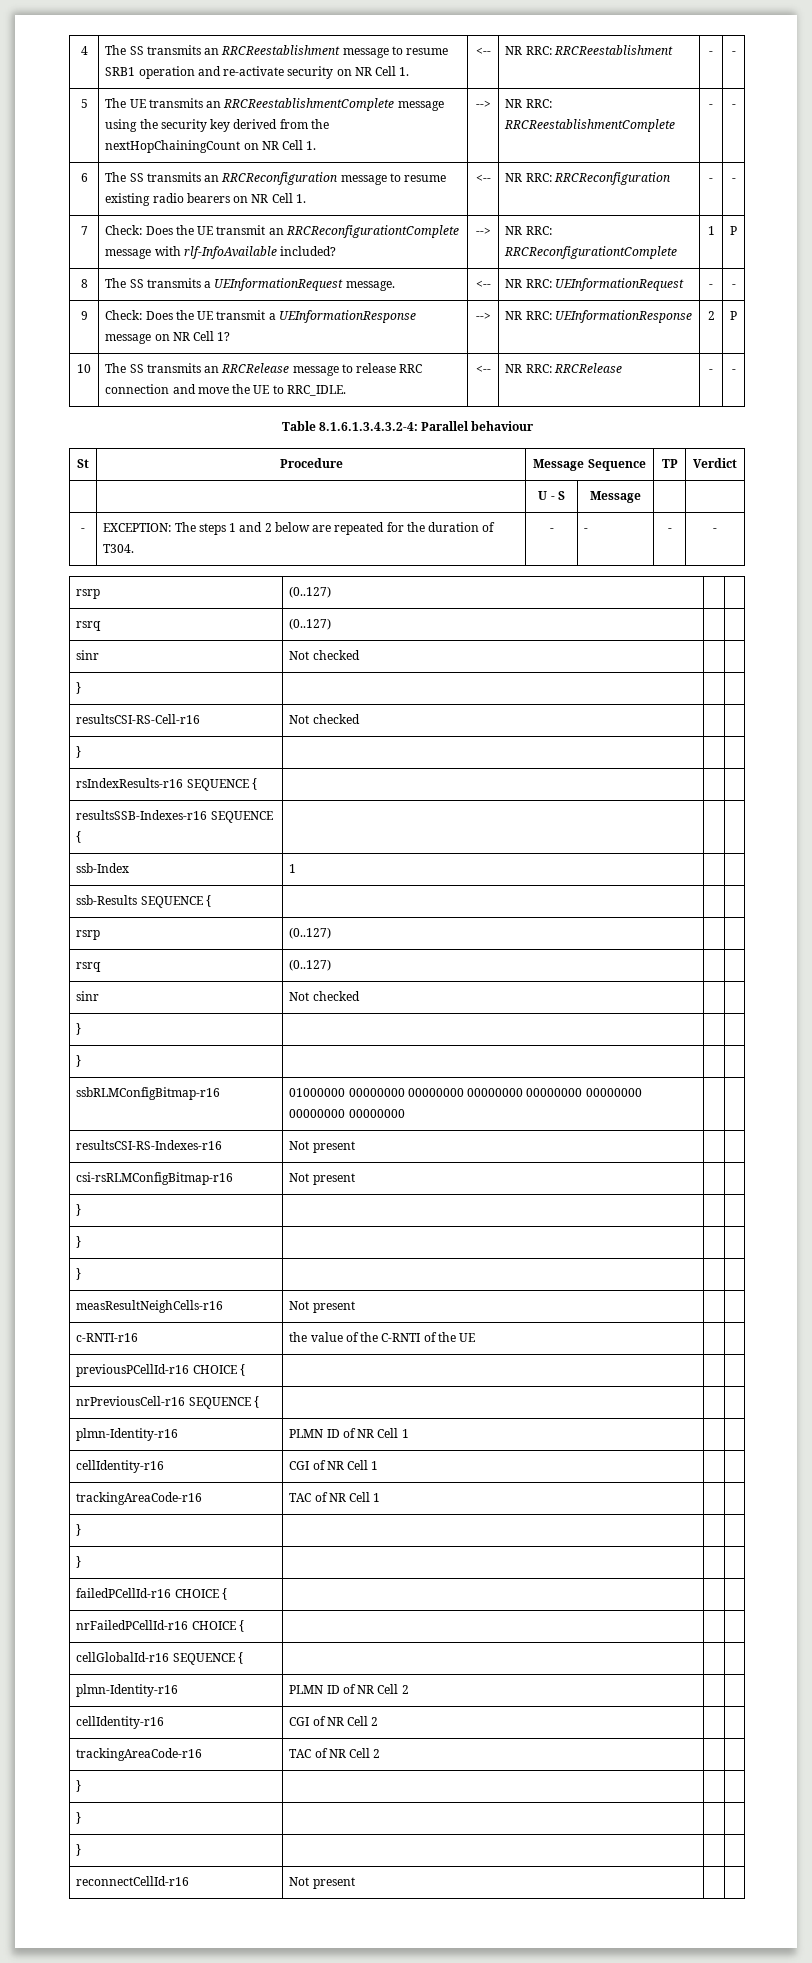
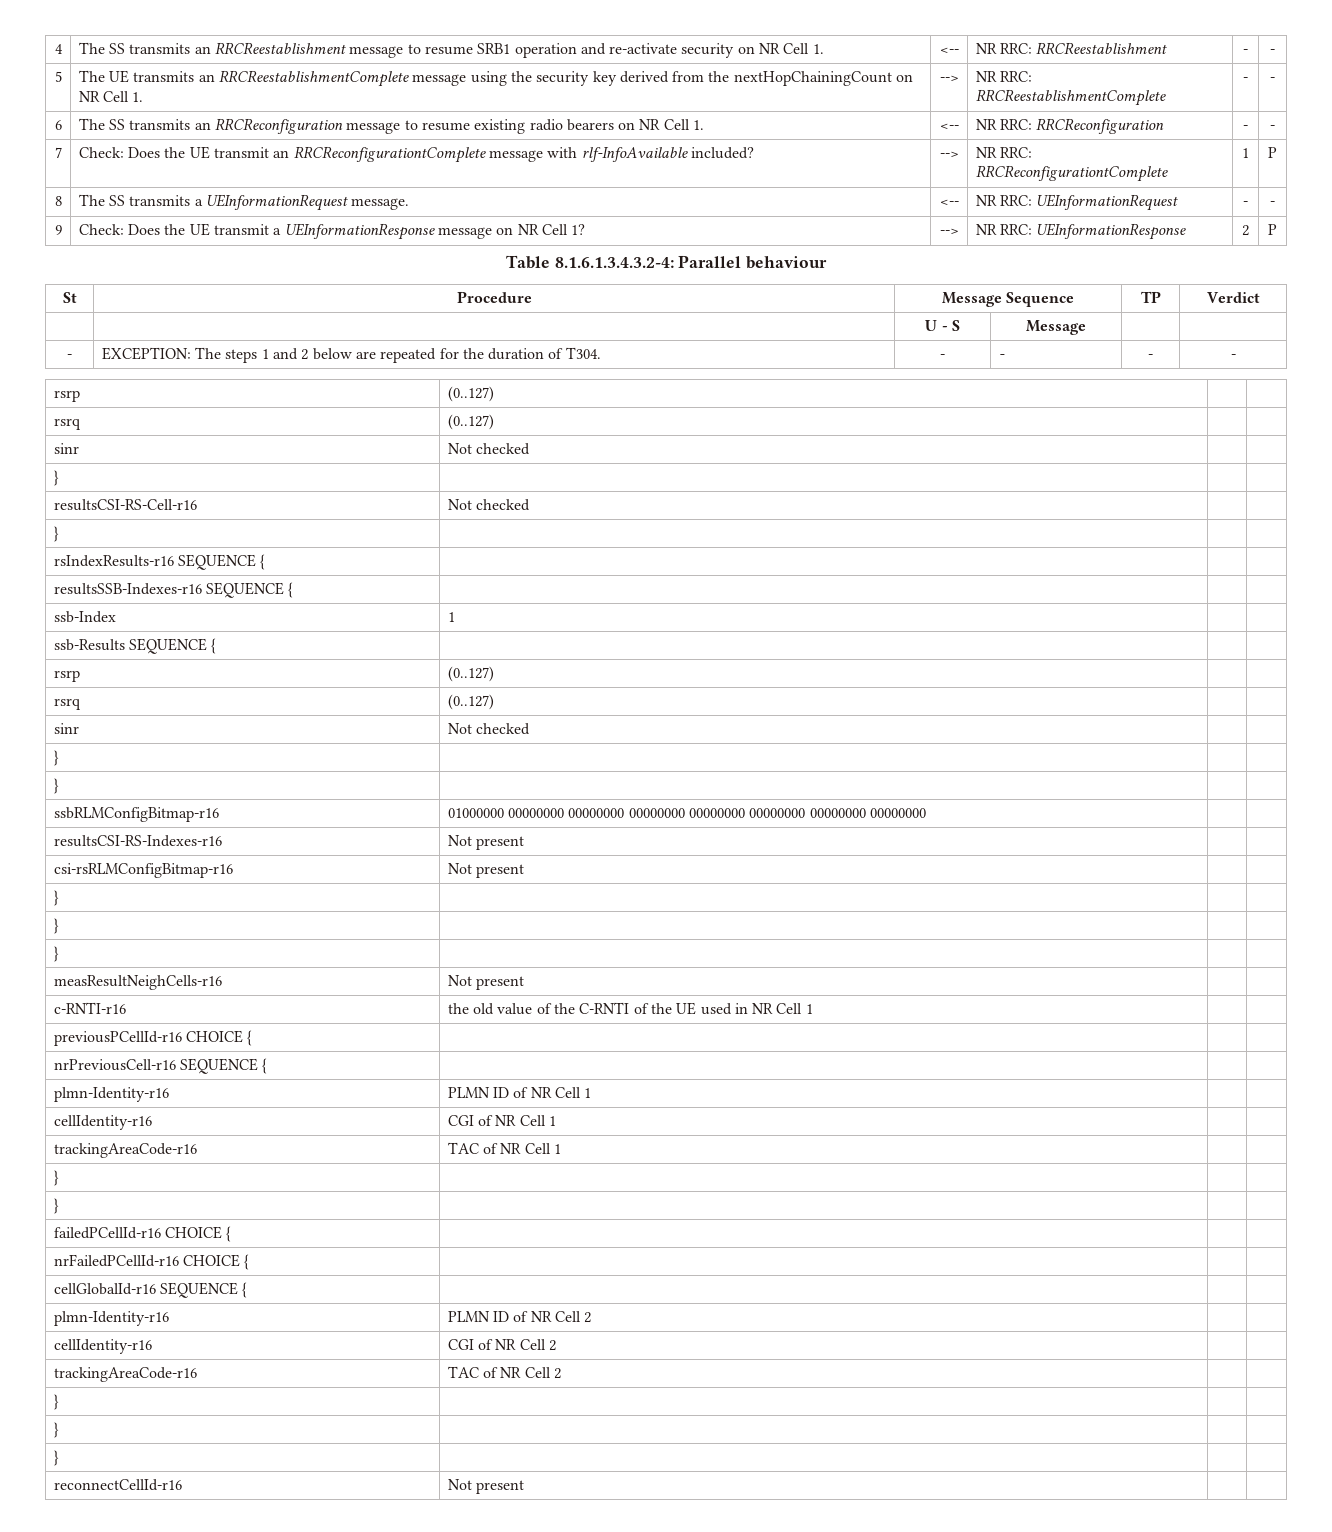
[77,364,91,373] [105,363,423,376] [105,384,346,396] [475,365,491,373] [505,363,622,373] [709,369,713,373] [731,369,736,373] // 10 | The SS transmits an RRCRelease message to release RRC connection and move the UE to RRC_IDLE. | <-- | NR RRC: RRCRelease | - | - -> (1277, 229) none
(308, 1337) none -> [472,1003,494,1015] old
(476, 1337) none -> [700,1003,813,1015] used in NR Cell 1

